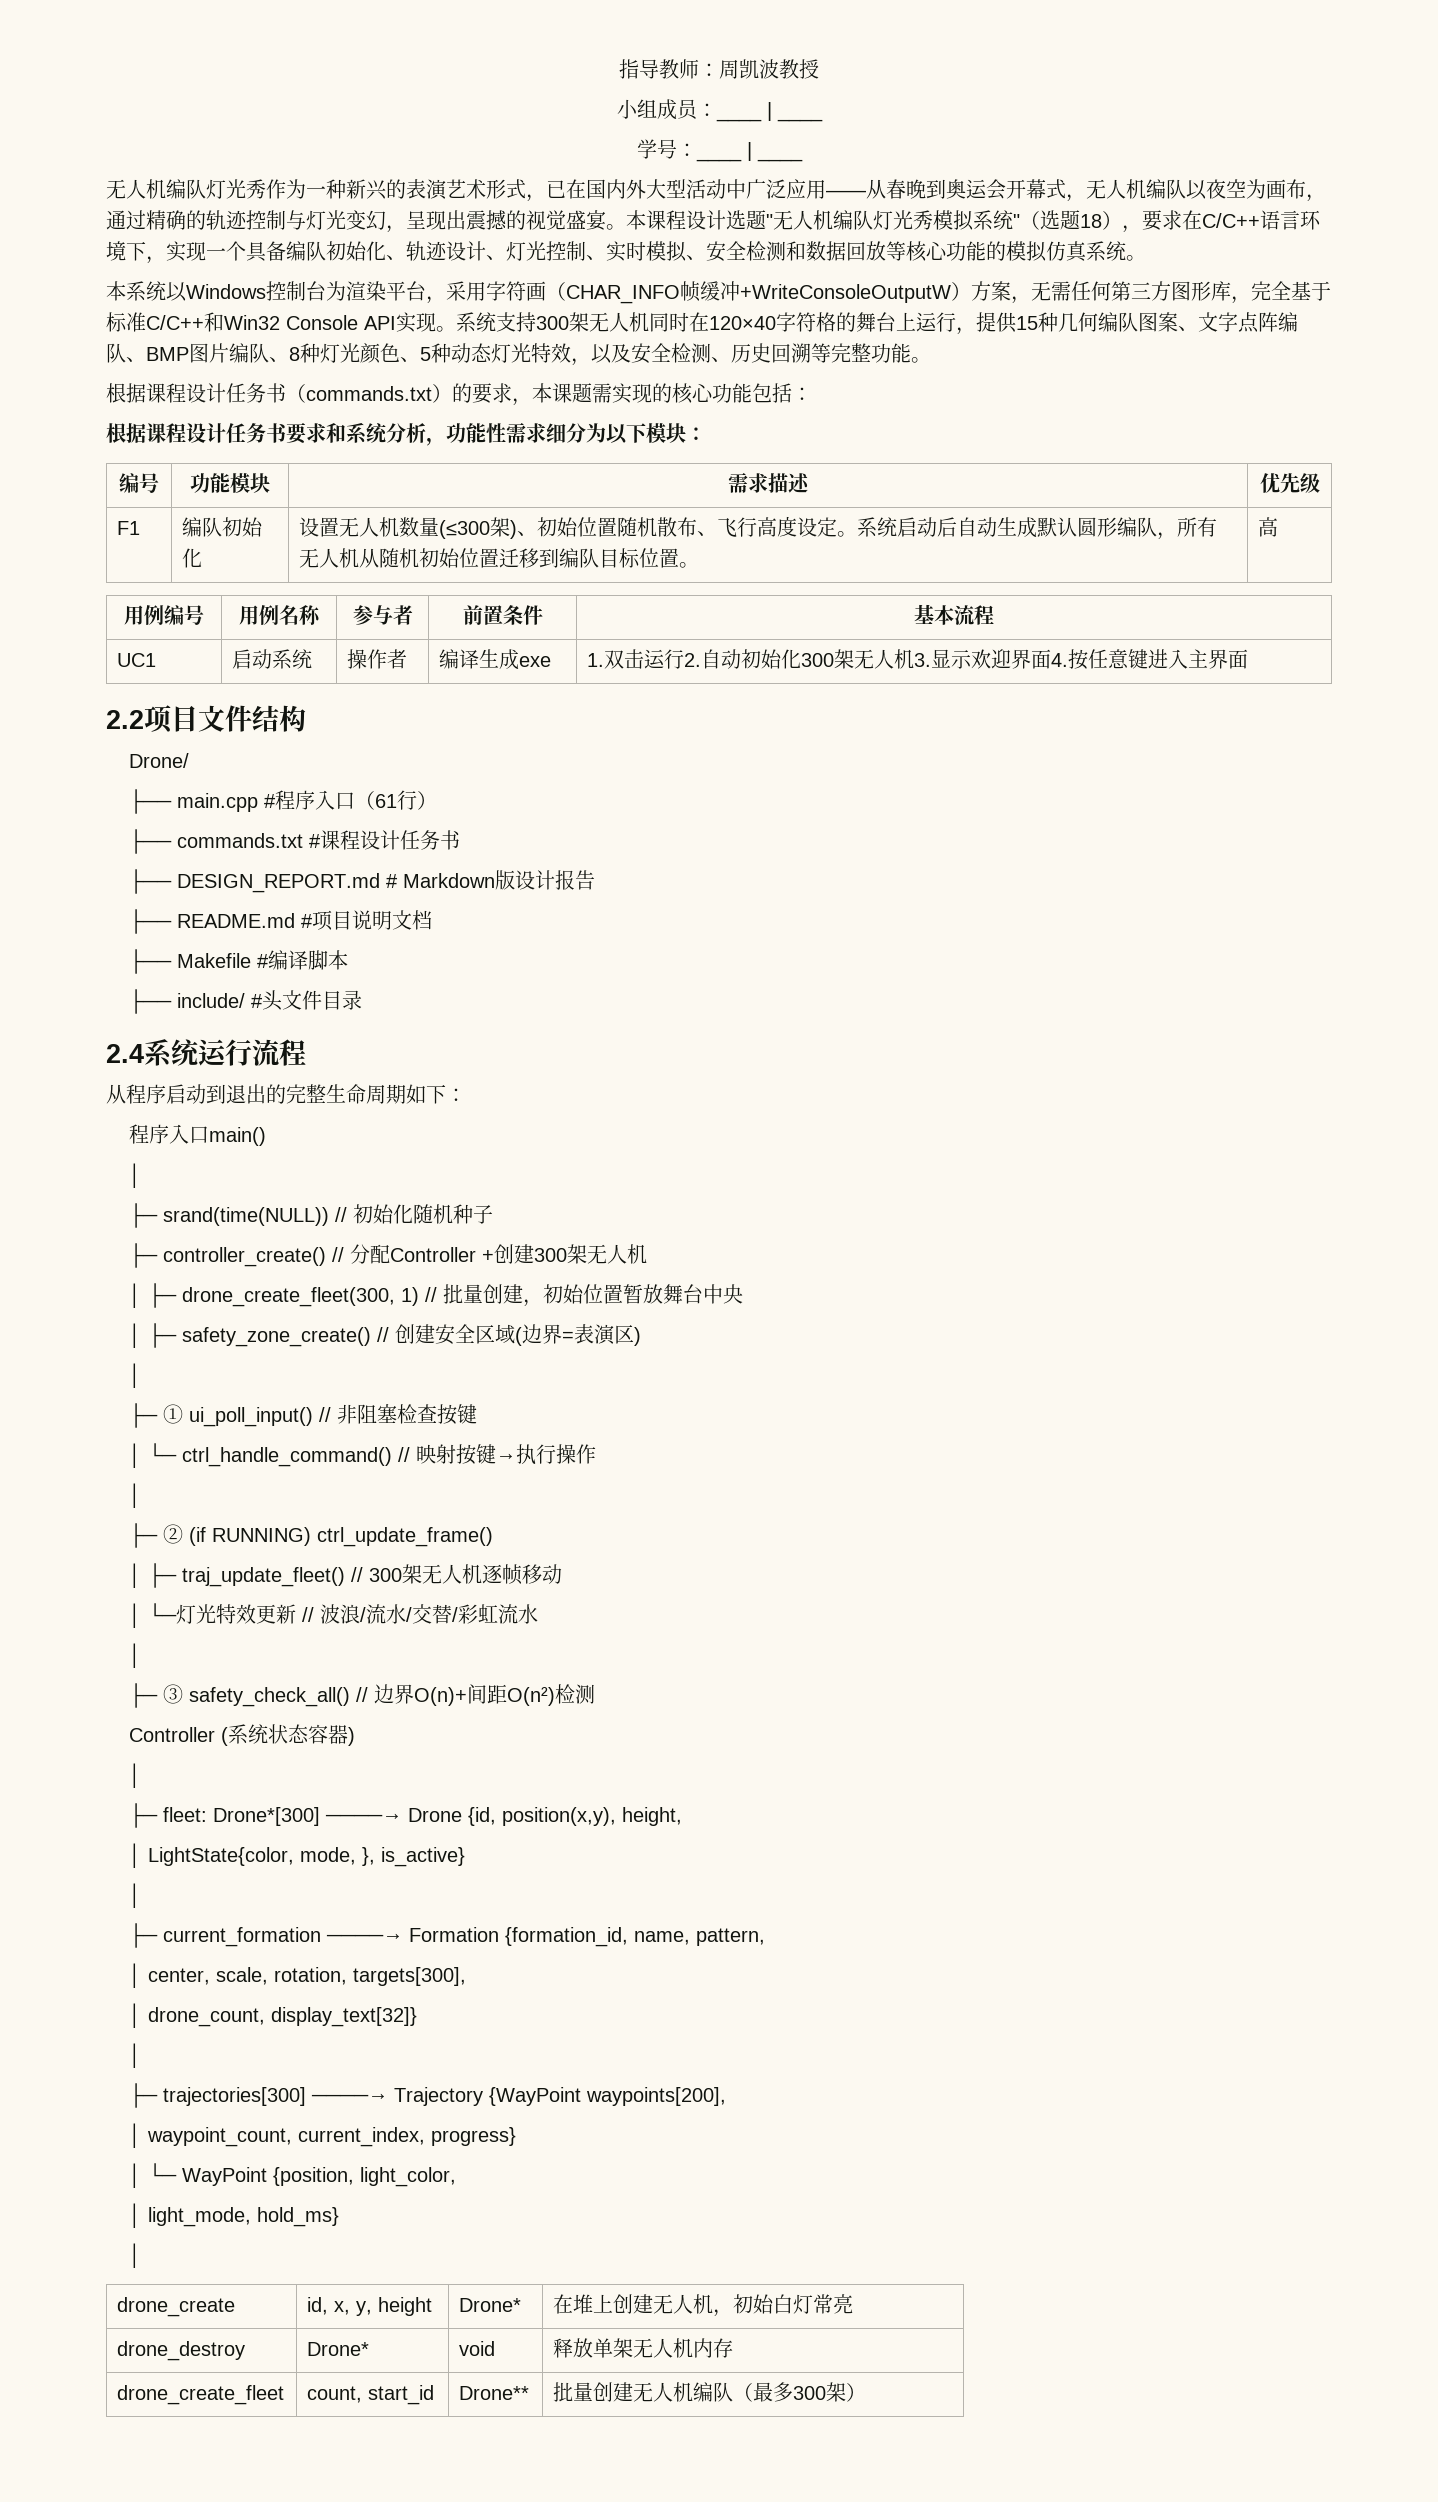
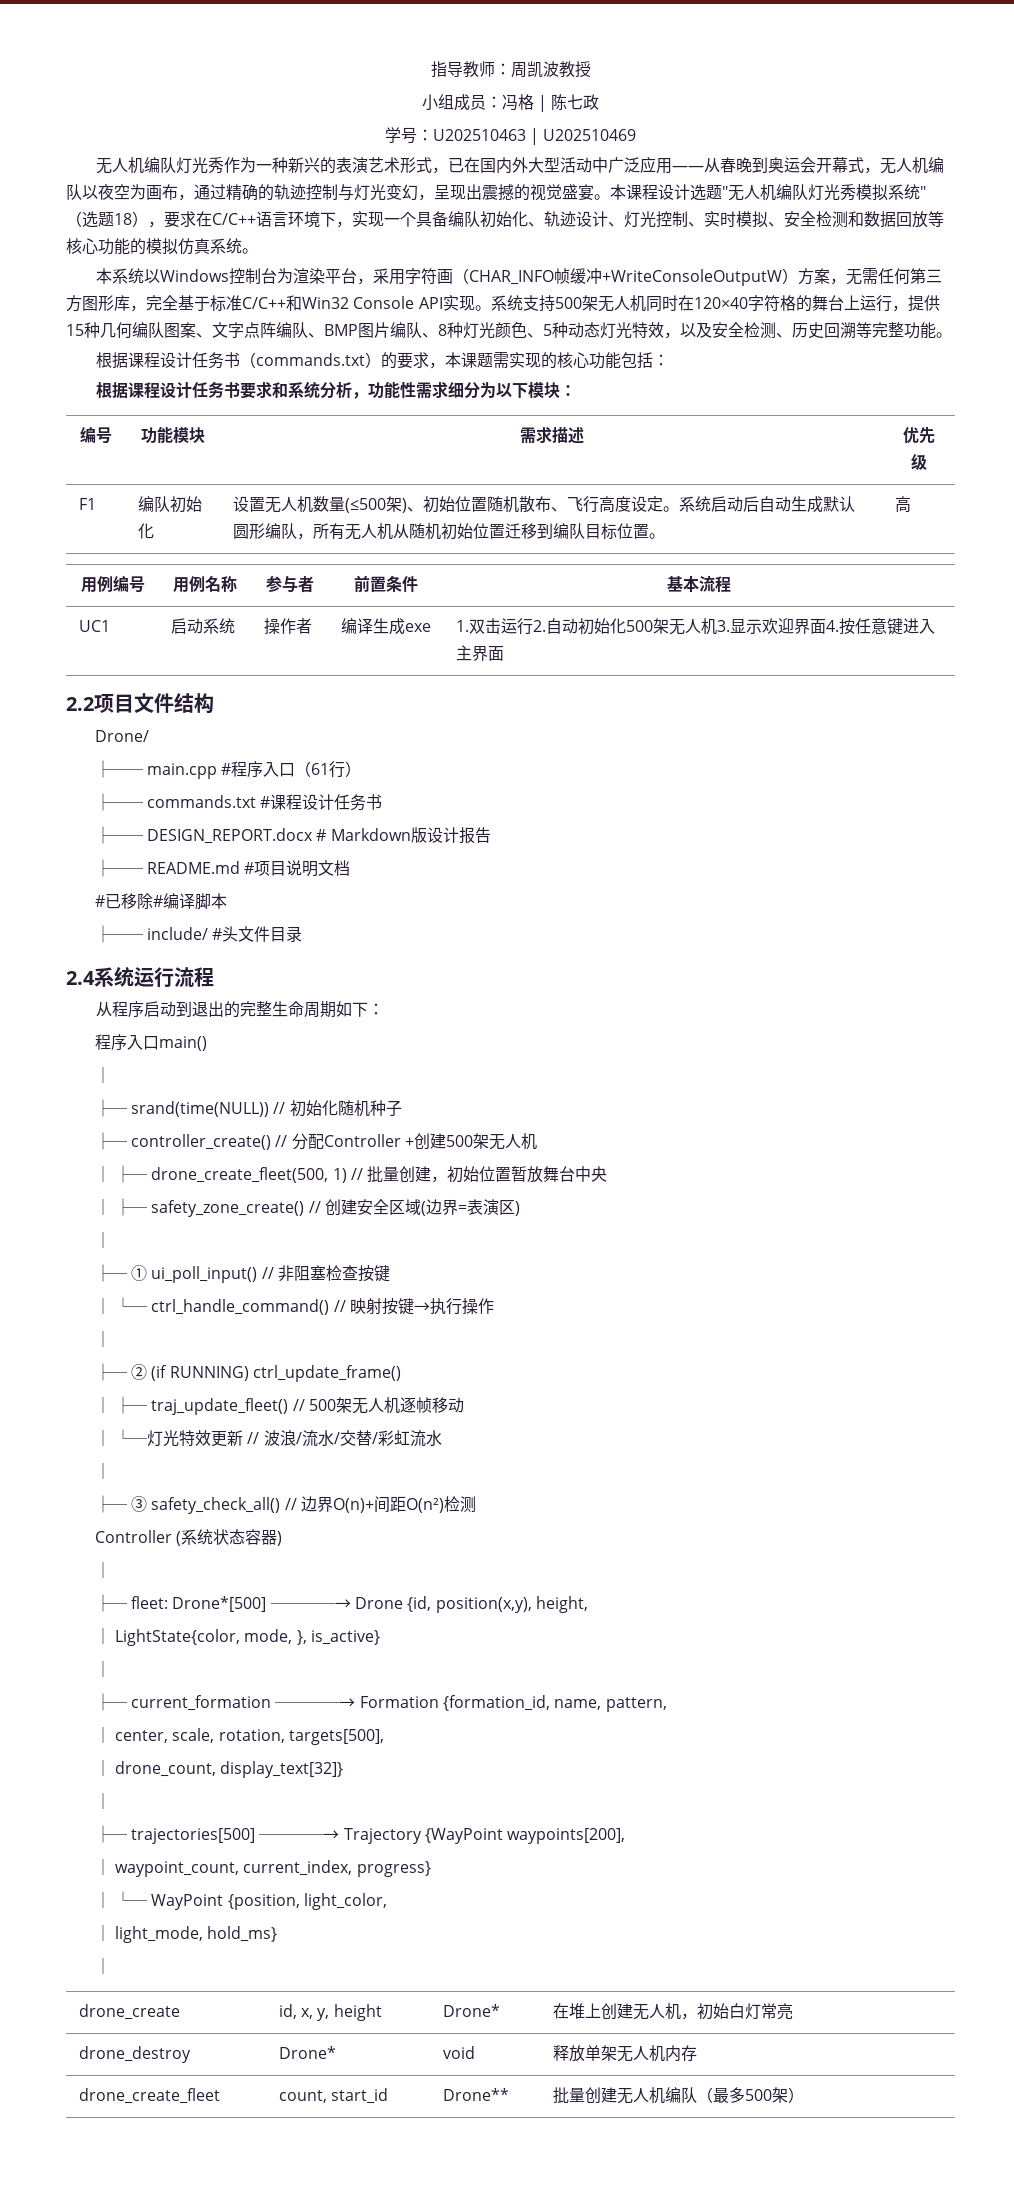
[715,102,823,122] ____ | ____ -> [501,94,600,112] 冯格 | 陈七政
[695,142,803,162] ____ | ____ -> [432,128,637,145] U202510463 | U202510469
[536,316,569,330] 300 -> [554,297,582,309] 500
[439,520,491,539] (≤300 -> [344,498,386,513] (≤500
[801,653,835,667] 300 -> [625,620,653,632] 500
[176,873,380,893] DESIGN_REPORT.md -> [146,828,313,844] DESIGN_REPORT.docx
[128,949,251,974] ├── Makefile -> [94,893,153,909] #已移除
[533,1248,567,1262] 300 -> [445,1135,473,1147] 500
[181,1287,395,1307] drone_create_fleet(300, -> [151,1167,329,1183] drone_create_fleet(500,
[368,1568,402,1582] 300 -> [308,1399,336,1411] 500
[212,1807,320,1826] Drone*[300] -> [172,1596,267,1612] Drone*[500]
[352,1967,466,1986] targets[300], -> [288,1729,384,1745] targets[500],
[162,2087,306,2106] trajectories[300] -> [130,1828,255,1844] trajectories[500]
[793,2386,827,2400] 300 -> [744,2089,772,2101] 500

